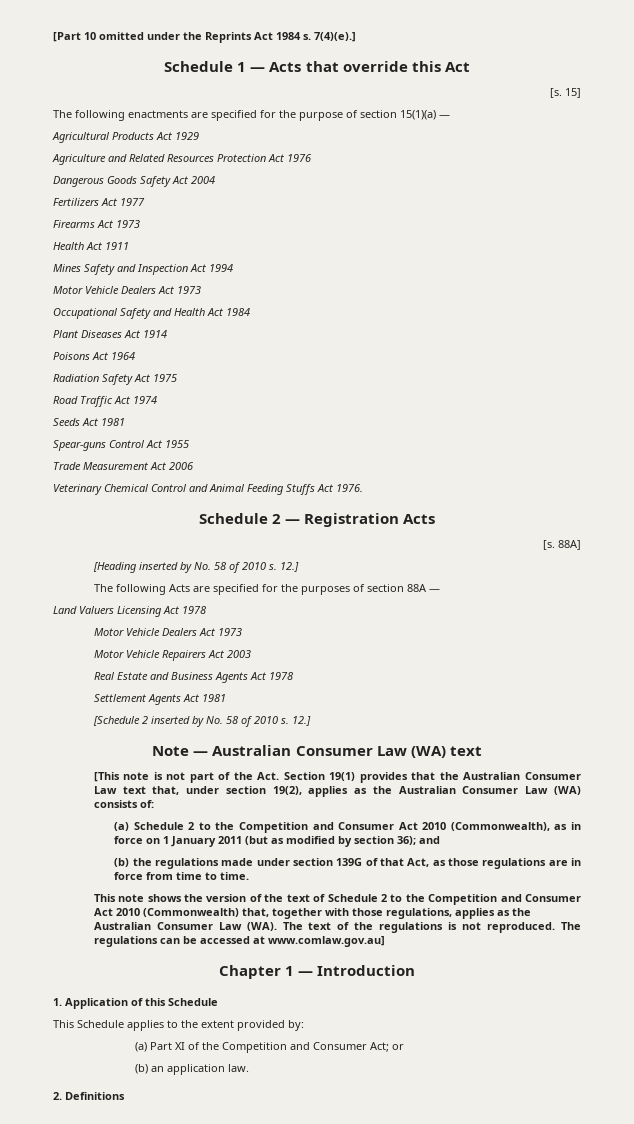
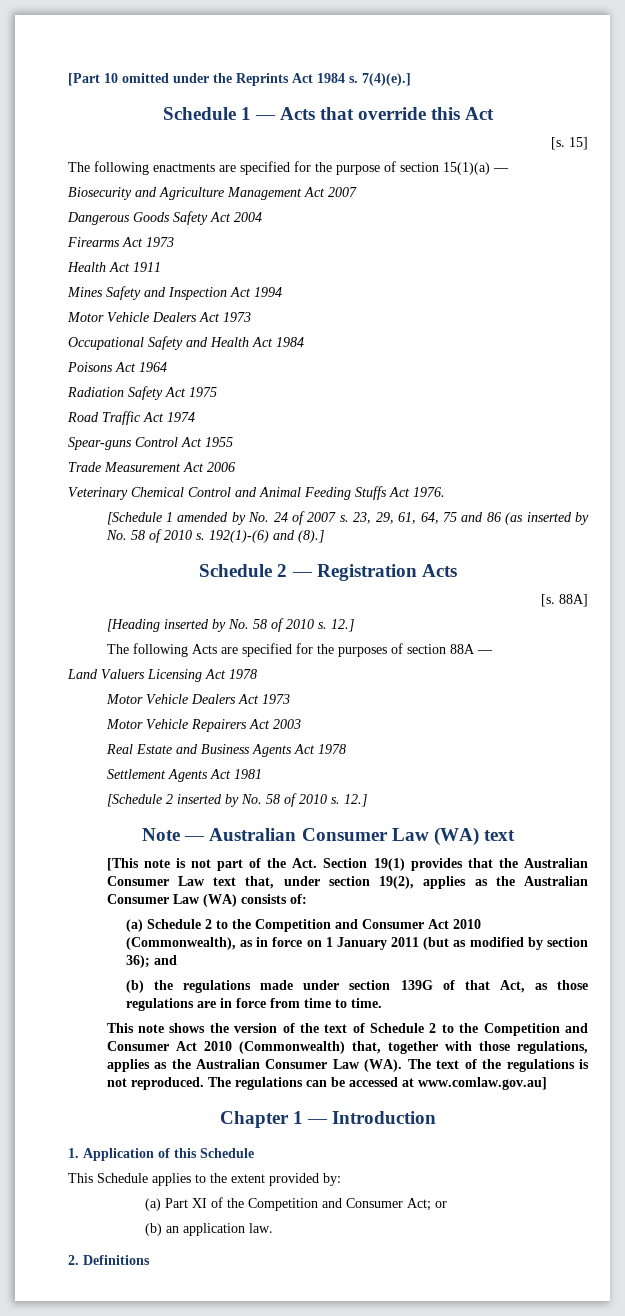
[52,132,199,143] [52,154,311,165] Agricultural Products Act 1929 // Agriculture and Related Resources Protection Act 1976 -> [68,187,357,200] Biosecurity and Agriculture Management Act 2007
[53,198,145,206] // Fertilizers Act 1977 -> (262, 217) none
[53,330,167,338] // Plant Diseases Act 1914 -> (304, 342) none
[53,418,125,426] // Seeds Act 1981 -> (195, 417) none
(363, 488) none -> [106,511,589,525] [105,529,324,543] // [Schedule 1 amended by No. 24 of 2007 s. 23, 29, 61, 64, 75 and 86 (as inserted by No. 58 of 2010 s. 192(1)-(6) and (8).]

